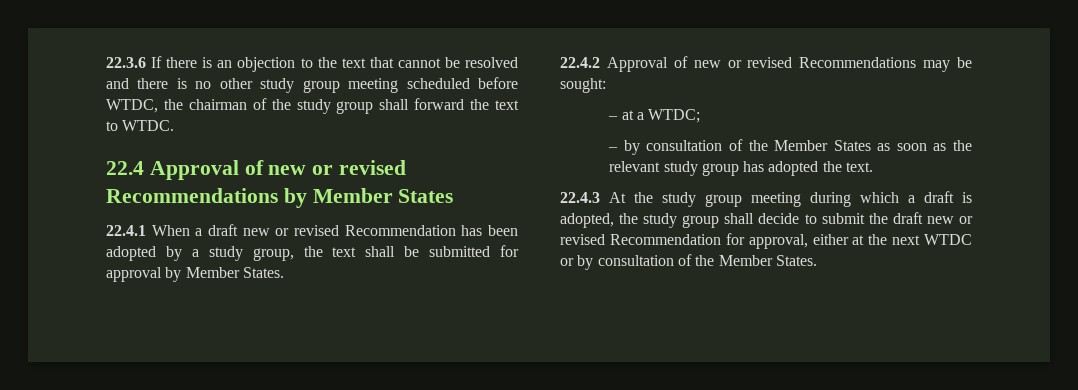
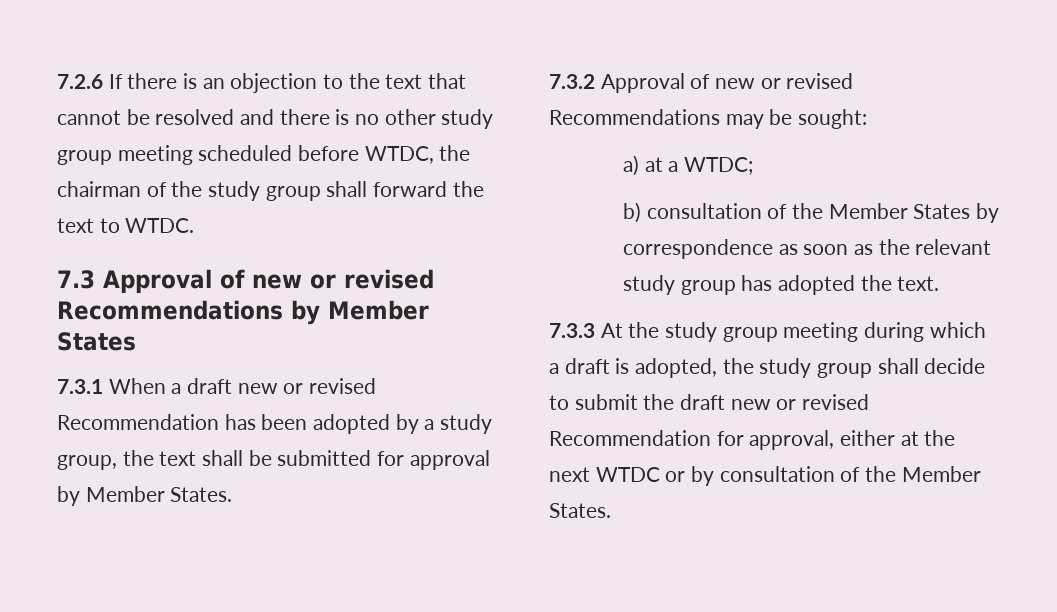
[106,57,146,68] 22.3.6 -> [57,74,103,89] 7.2.6
[106,161,144,175] 22.4 -> [57,270,95,289] 7.3
[106,225,146,236] 22.4.1 -> [57,379,103,394] 7.3.1
[560,57,600,68] 22.4.2 -> [549,74,595,89] 7.3.2
[608,116,619,120] – -> [622,155,639,176] a)
[608,140,640,155] – by -> [622,202,641,223] b)
(871, 145) none -> [975,203,999,223] [622,239,773,259] by correspondence
[560,192,600,203] 22.4.3 -> [549,323,595,338] 7.3.3

